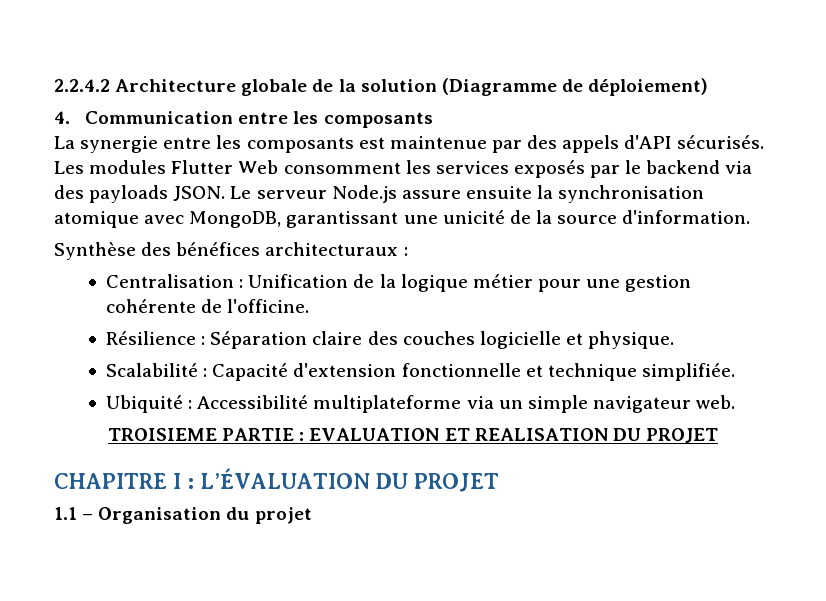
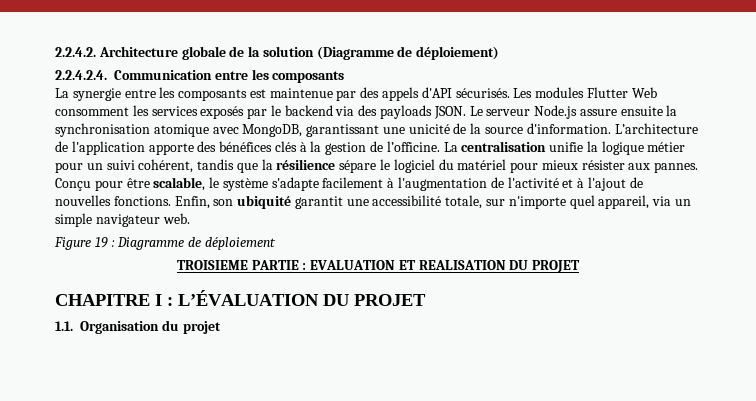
[54,79,110,92] 2.2.4.2 -> [55,47,96,57] 2.2.4.2.
[54,111,70,124] 4. -> [55,70,107,80] 2.2.4.2.4.
[54,242,408,260] [106,274,692,292] [106,299,310,313] [106,331,675,349] [106,363,735,381] [106,395,462,413] // Synthèse des bénéfices architecturaux : // Centralisation : Unification de la logique métier pour une gestion cohérente de l'officine. // Résilience : Séparation claire des couches logicielle et physique. // Scalabilité : Capacité d'extension fonctionnelle et technique simplifiée. // Ubiquité : Accessibilité multiplateforme -> [614,123,698,134] [55,141,686,155] [55,159,699,173] [55,177,643,191] [55,195,650,209] L’architecture de l'application apporte des bénéfices clés à la gestion de l’officine. La centralisation unifie la logique métier pour un suivi cohérent, tandis que la résilience sépare le logiciel du matériel pour mieux résister aux pannes. Conçu pour être scalable, le système s'adapte facilement à l'augmentation de l'activité et à l'ajout de nouvelles fonctions. Enfin, son ubiquité garantit une accessibilité totale, sur n'importe quel appareil,
(736, 402) none -> [54,237,276,250] // Figure 19 : Diagramme de déploiement
[54,507,94,520] 1.1 – -> [55,321,73,331] 1.1.

